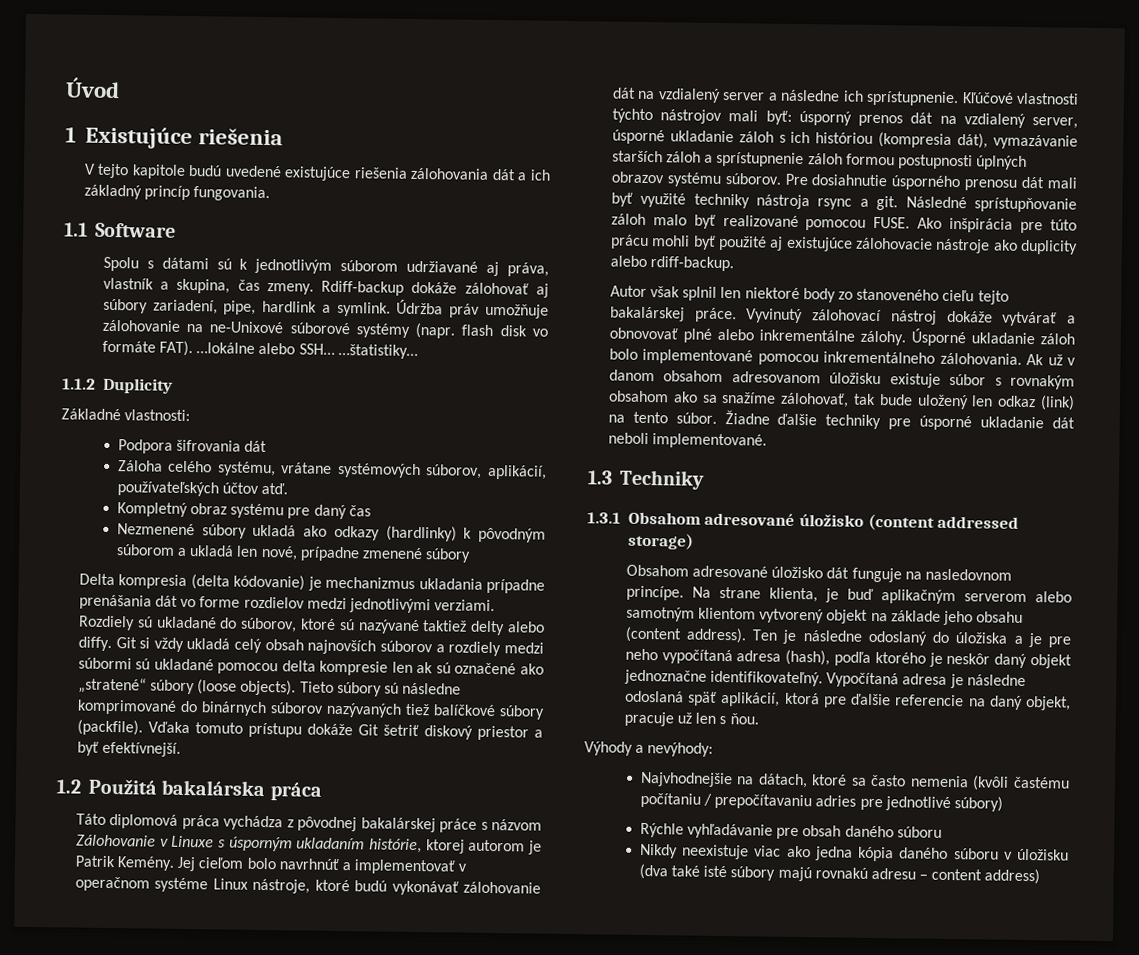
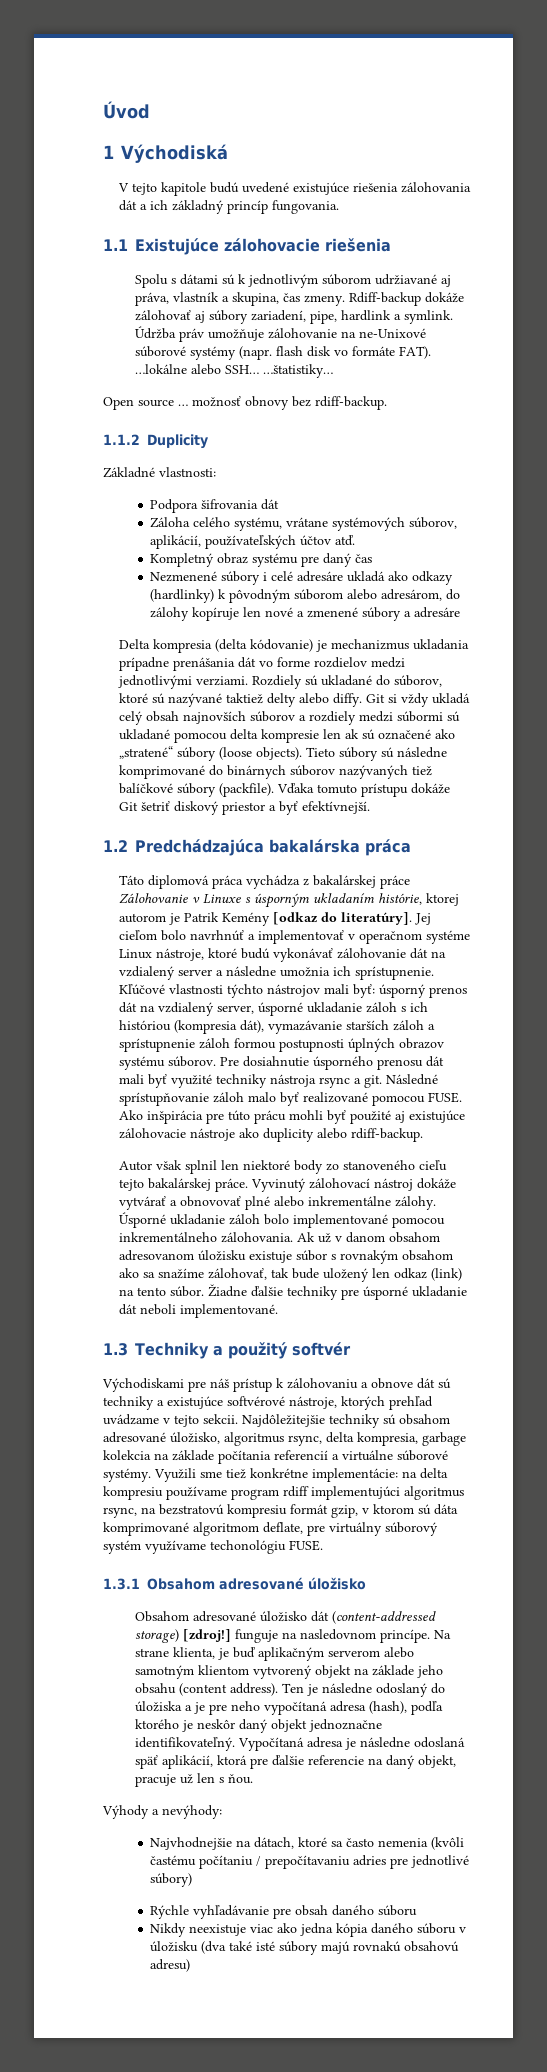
[84,126,284,150] Existujúce riešenia -> [121,144,228,163] Východiská
[94,222,176,238] Software -> [135,238,391,255] Existujúce zálohovacie riešenia
(418, 351) none -> [103,396,387,410] // Open source … možnosť obnovy bez rdiff-backup.
(247, 531) none -> [263,571,344,582] i celé adresáre
[176,545,360,562] a ukladá len nové, prípadne -> [347,589,461,601] [150,607,305,621] alebo adresárom, do zálohy kopíruje len nové a
(472, 555) none -> [404,607,461,618] a adresáre
[87,778,158,795] Použitá -> [135,839,264,856] Predchádzajúca
[297,816,358,832] pôvodnej -> (310, 882) none
[480,818,542,831] s názvom -> (411, 882) none
[117,856,176,871] Kemény. -> [222,912,413,926] Kemény [odkaz do literatúry].
(841, 95) none -> [280,967,331,977] umožnia
(705, 479) none -> [212,1342,351,1359] [102,1378,451,1392] [103,1396,433,1410] [103,1414,450,1428] [103,1432,466,1446] [103,1450,448,1464] [103,1468,448,1482] [103,1486,464,1500] [103,1504,458,1518] [103,1522,438,1536] [103,1540,323,1554] a použitý softvér // Východiskami pre náš prístup k zálohovaniu a obnove dát sú techniky a existujúce softvérové nástroje, ktorých prehľad uvádzame v tejto sekcii. Najdôležitejšie techniky sú obsahom adresované úložisko, algoritmus rsync, delta kompresia, garbage kolekcia na základe počítania referencií a virtuálne súborové systémy. Využili sme tiež konkrétne implementácie: na delta kompresiu používame program rdiff implementujúci algoritmus rsync, na bezstratovú kompresiu formát gzip, v ktorom sú dáta komprimované algoritmom deflate, pre virtuálny súborový systém využívame techonológiu FUSE.
[867,513,1020,531] [627,532,694,550] (content addressed storage) -> (366, 1583) none
(850, 573) none -> [332,1611,437,1624] [135,1629,232,1643] (content-addressed storage) [zdroj!]
[870,867,1041,885] adresu – content address) -> [404,1941,460,1952] [150,1959,191,1972] obsahovú adresu)

